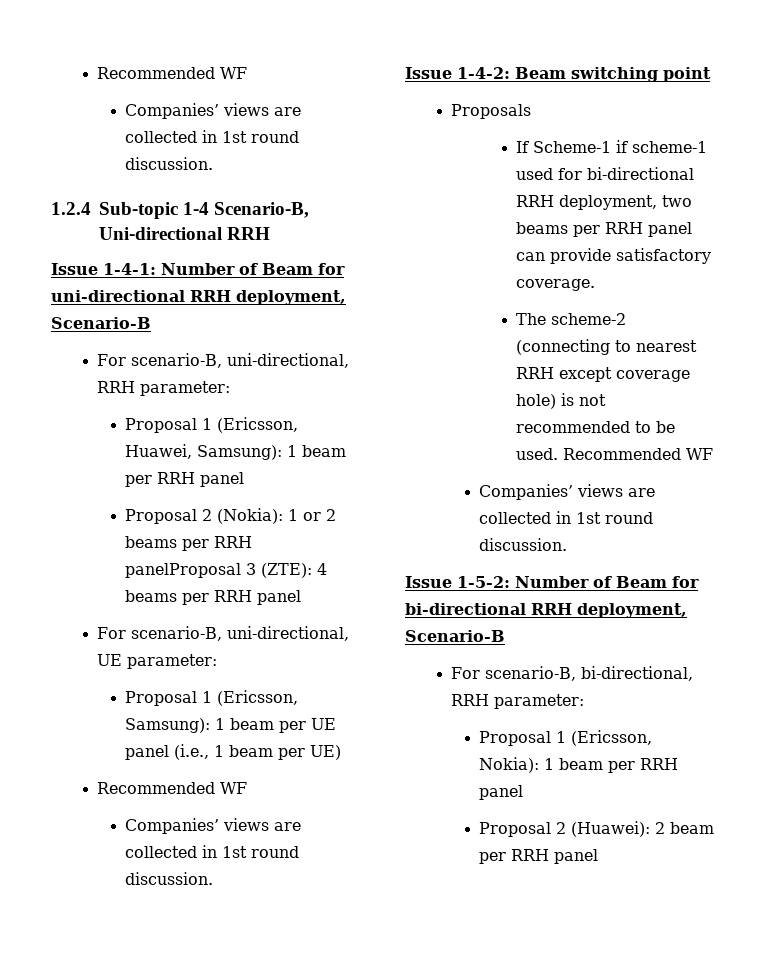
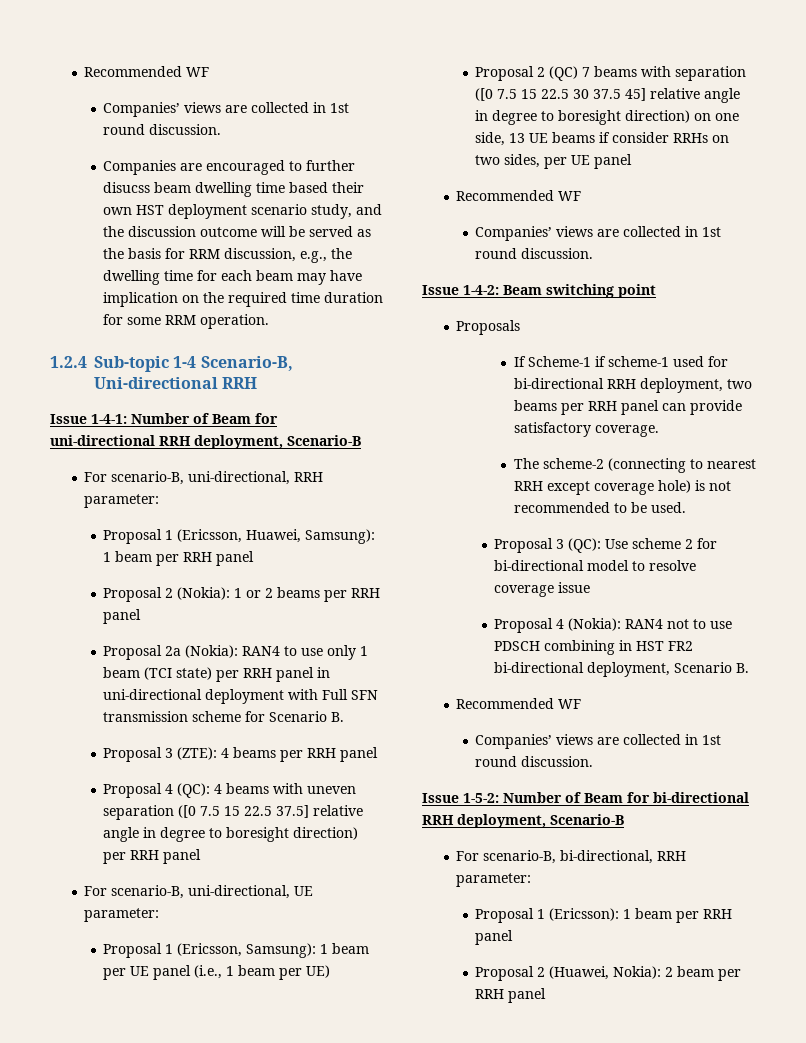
(214, 163) none -> [103,160,356,175] [103,182,365,197] [103,204,383,219] [103,226,372,237] [103,248,353,263] [103,270,363,285] [103,292,384,307] [103,314,270,329] // Companies are encouraged to further disucss beam dwelling time based their own HST deployment scenario study, and the discussion outcome will be served as the basis for RRM discussion, e.g., the dwelling time for each beam may have implication on the required time duration for some RRM operation.
[125,563,242,578] panelProposal -> [103,609,142,624] [103,645,369,660] [103,667,331,682] [103,689,379,704] [103,711,345,722] [103,747,163,762] panel // Proposal 2a (Nokia): RAN4 to use only 1 beam (TCI state) per RRH panel in uni-directional deployment with Full SFN transmission scheme for Scenario B. // Proposal
(302, 597) none -> [103,783,357,798] [103,805,364,820] [103,827,359,842] [103,849,202,864] // Proposal 4 (QC): 4 beams with uneven separation ([0 7.5 15 22.5 37.5] relative angle in degree to boresight direction) per RRH panel
(342, 752) none -> [475,66,747,81] [475,88,741,103] [475,110,740,125] [475,132,730,146] [475,154,633,169] // Proposal 2 (QC) 7 beams with separation ([0 7.5 15 22.5 30 37.5 45] relative angle in degree to boresight direction) on one side, 13 UE beams if consider RRHs on two sides, per UE panel
(558, 454) none -> [494,538,718,553] [494,560,697,571] [494,582,591,597] [494,618,733,633] [494,640,694,655] [494,662,750,677] // Proposal 3 (QC): Use scheme 2 for bi-directional model to resolve coverage issue // Proposal 4 (Nokia): RAN4 not to use PDSCH combining in HST FR2 bi-directional deployment, Scenario B. //
[571,730,653,746] [479,757,679,773] [479,785,524,800] [479,821,651,837] (Ericsson, Nokia): 1 beam per RRH panel // Proposal 2 (Huawei): -> [549,908,733,923] [475,930,514,945] [475,966,662,981] (Ericsson): 1 beam per RRH panel // Proposal 2 (Huawei, Nokia):

